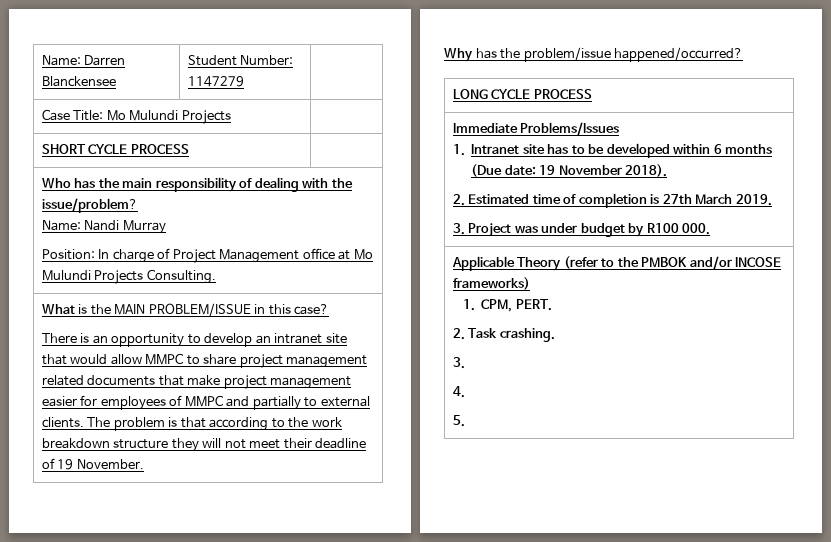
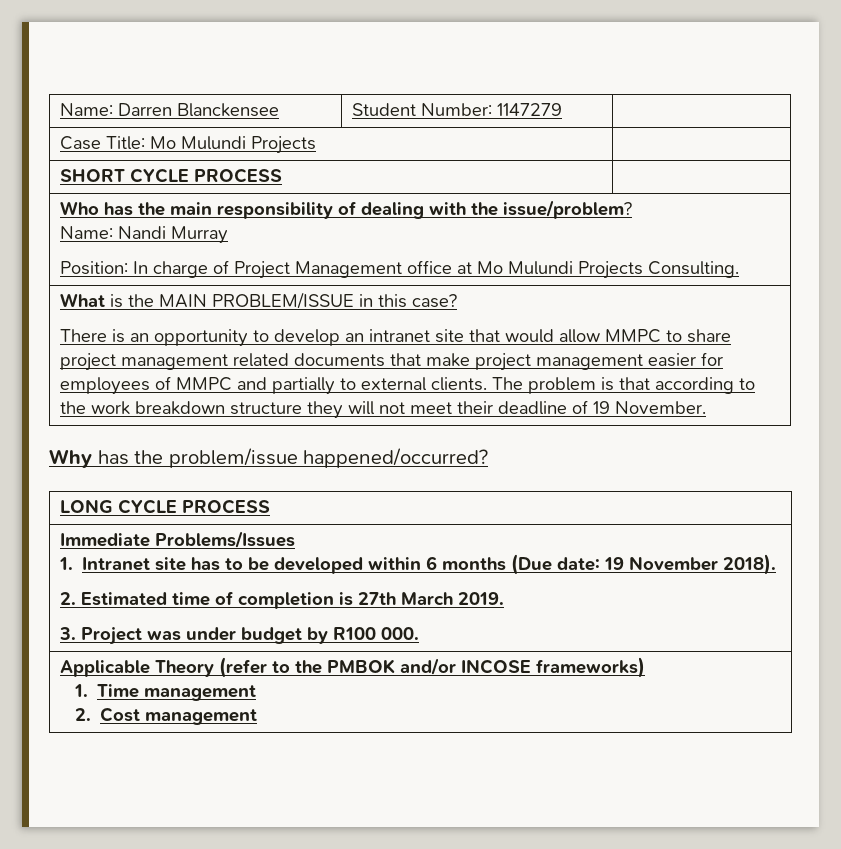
[481,299,552,312] [452,328,555,342] [452,357,465,369] [452,386,465,398] [452,415,465,427] CPM, PERT. // 2. Task crashing. // 3. // 4. // 5. -> [97,684,257,701] [75,707,258,725] Time management // 2. Cost management

